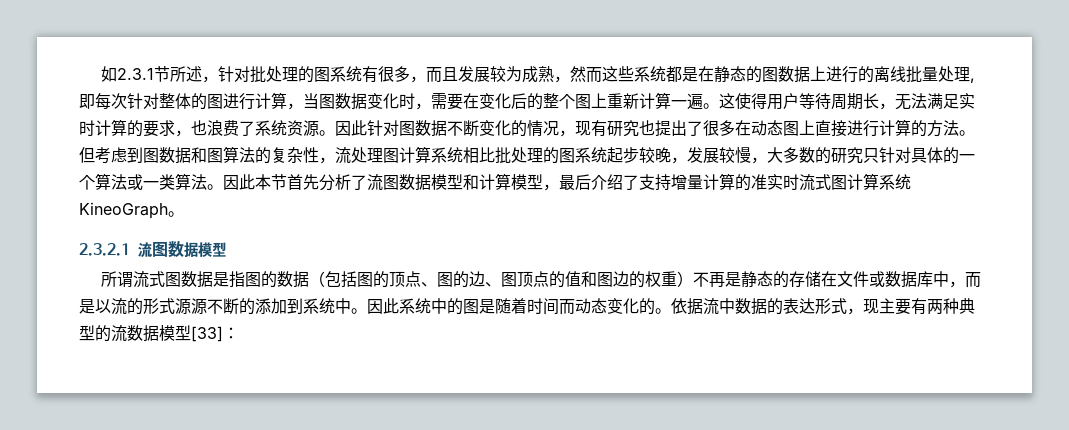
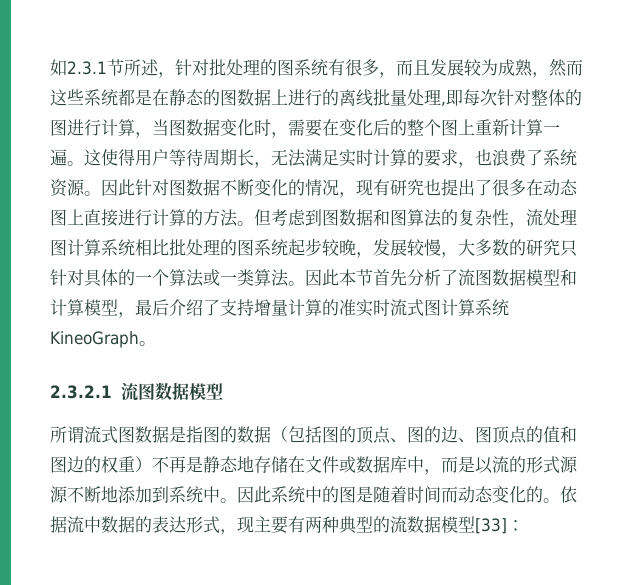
[772,271,789,288] 的 -> [237,456,254,473] 地
[239,298,255,315] 的 -> [101,486,118,503] 地

